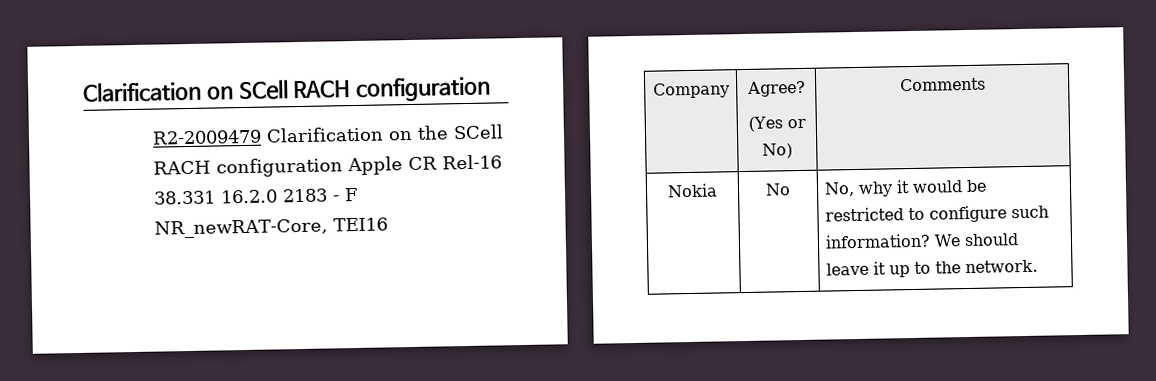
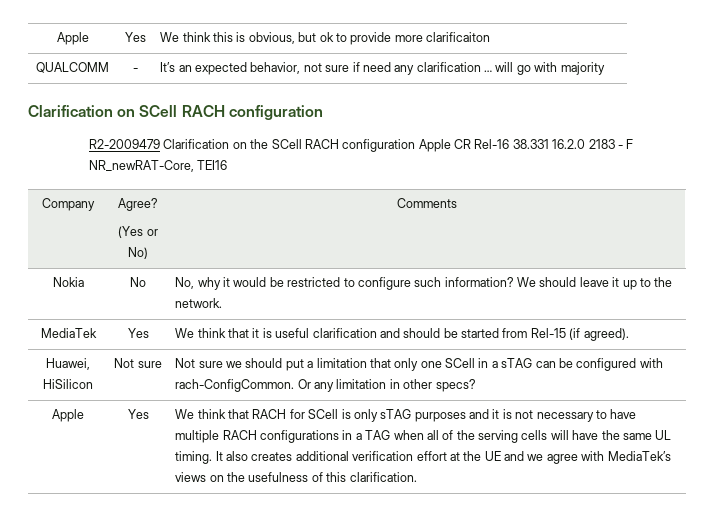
(82, 91) none -> [56,32,89,45] [124,32,146,42] [160,32,491,45] [36,62,109,73] [132,68,138,72] [160,62,605,75] Apple | Yes | We think this is obvious, but ok to provide more clarificaiton // QUALCOMM | - | It’s an expected behavior, not sure if need any clarification … will go with majority //
(1038, 266) none -> [40,328,97,338] [127,328,149,338] [175,328,629,341] [46,358,90,370] [43,379,93,389] [114,358,162,368] [175,358,663,371] [175,379,476,392] [52,409,84,422] [127,409,149,419] [175,409,637,422] [175,430,672,443] [175,451,671,464] [175,472,417,482] // MediaTek | Yes | We think that it is useful clarification and should be started from Rel-15 (if agreed). // Huawei, HiSilicon | Not sure | Not sure we should put a limitation that only one SCell in a sTAG can be configured with rach-ConfigCommon. Or any limitation in other specs? // Apple | Yes | We think that RACH for SCell is only sTAG purposes and it is not necessary to have multiple RACH configurations in a TAG when all of the serving cells will have the same UL timing. It also creates additional verification effort at the UE and we agree with MediaTek’s views on the usefulness of this clarification.

